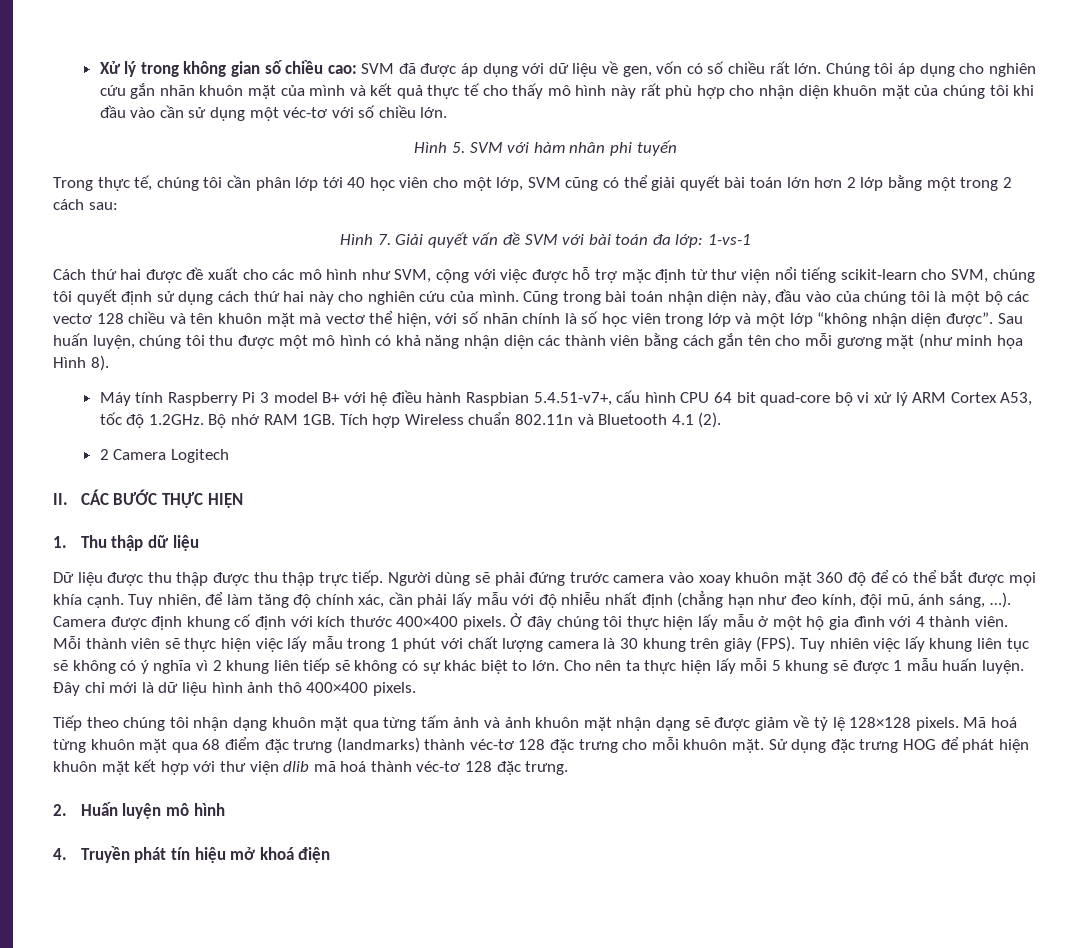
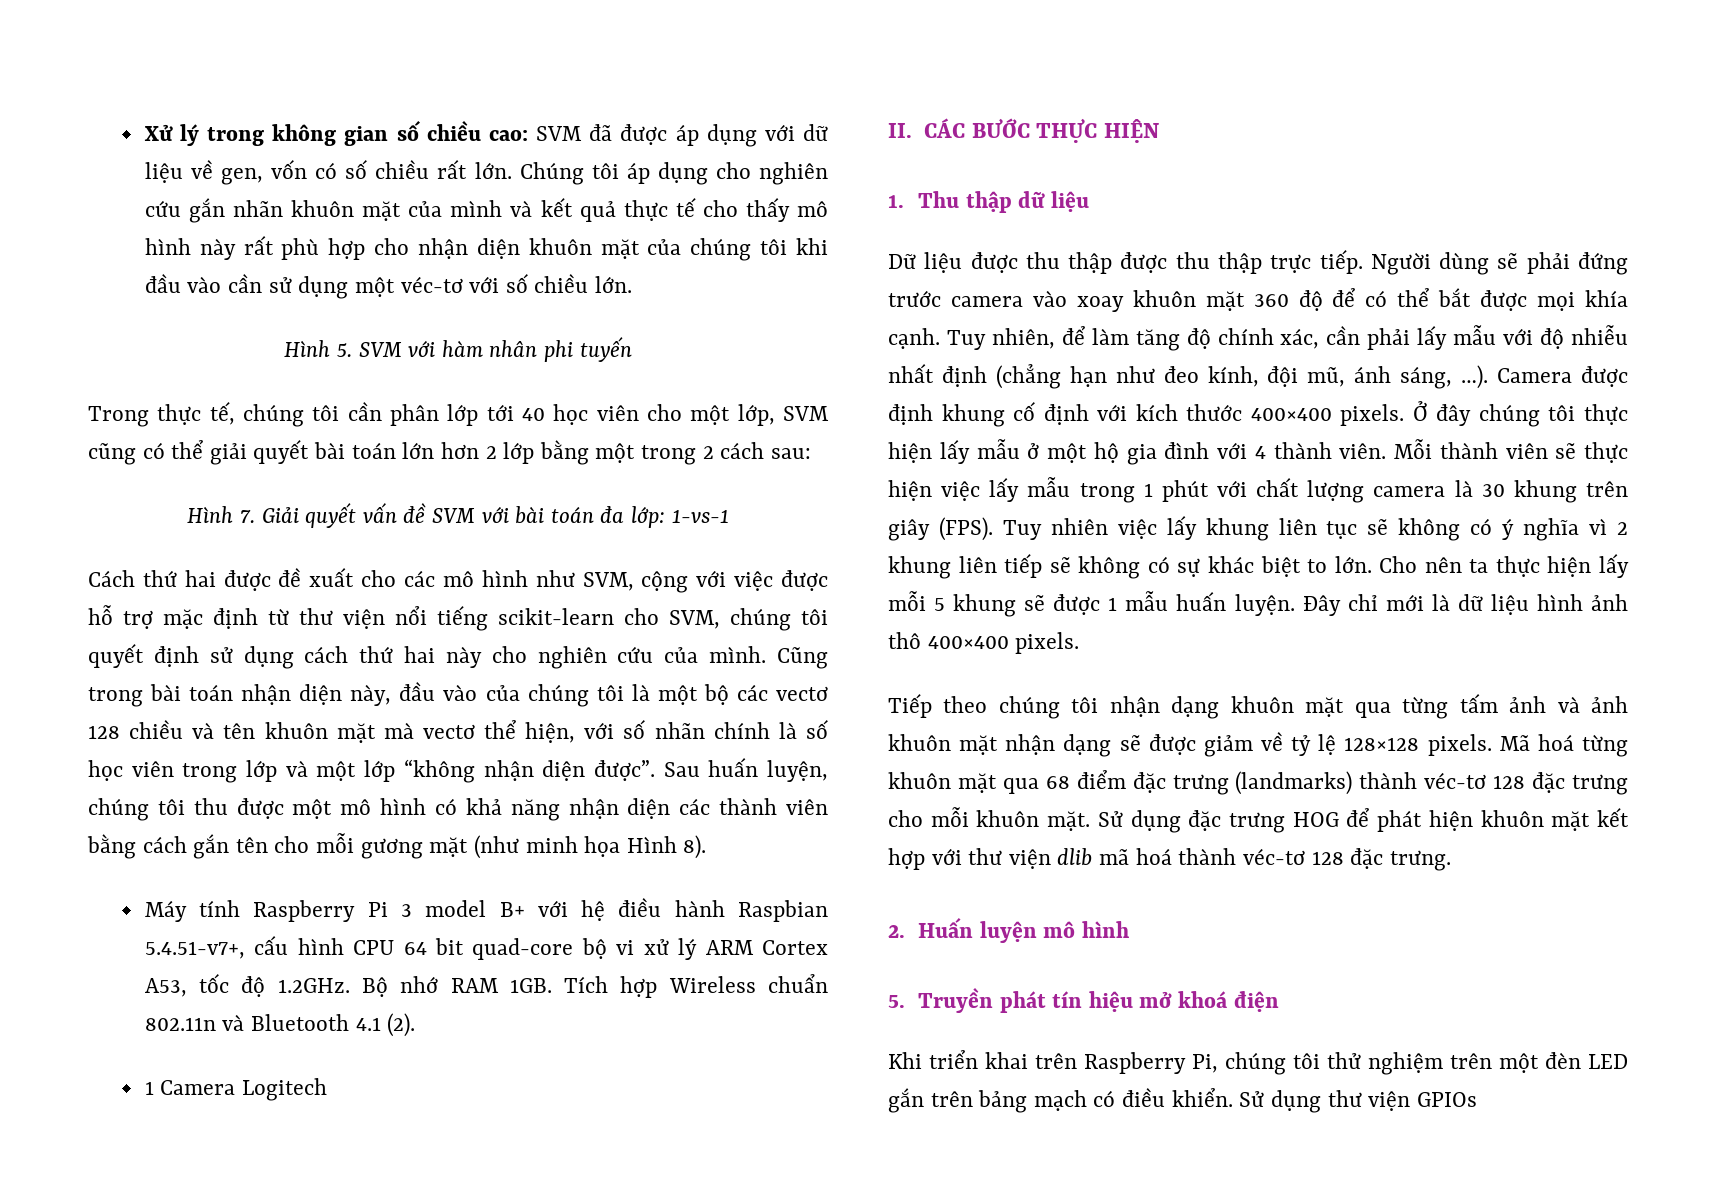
[99,449,109,460] 2 -> [144,1081,154,1095] 1
[53,848,67,860] 4. -> [888,995,905,1008] 5.
(331, 855) none -> [888,1050,1628,1075] [888,1088,1477,1113] // Khi triển khai trên Raspberry Pi, chúng tôi thử nghiệm trên một đèn LED gắn trên bảng mạch có điều khiển. Sử dụng thư viện GPIOs

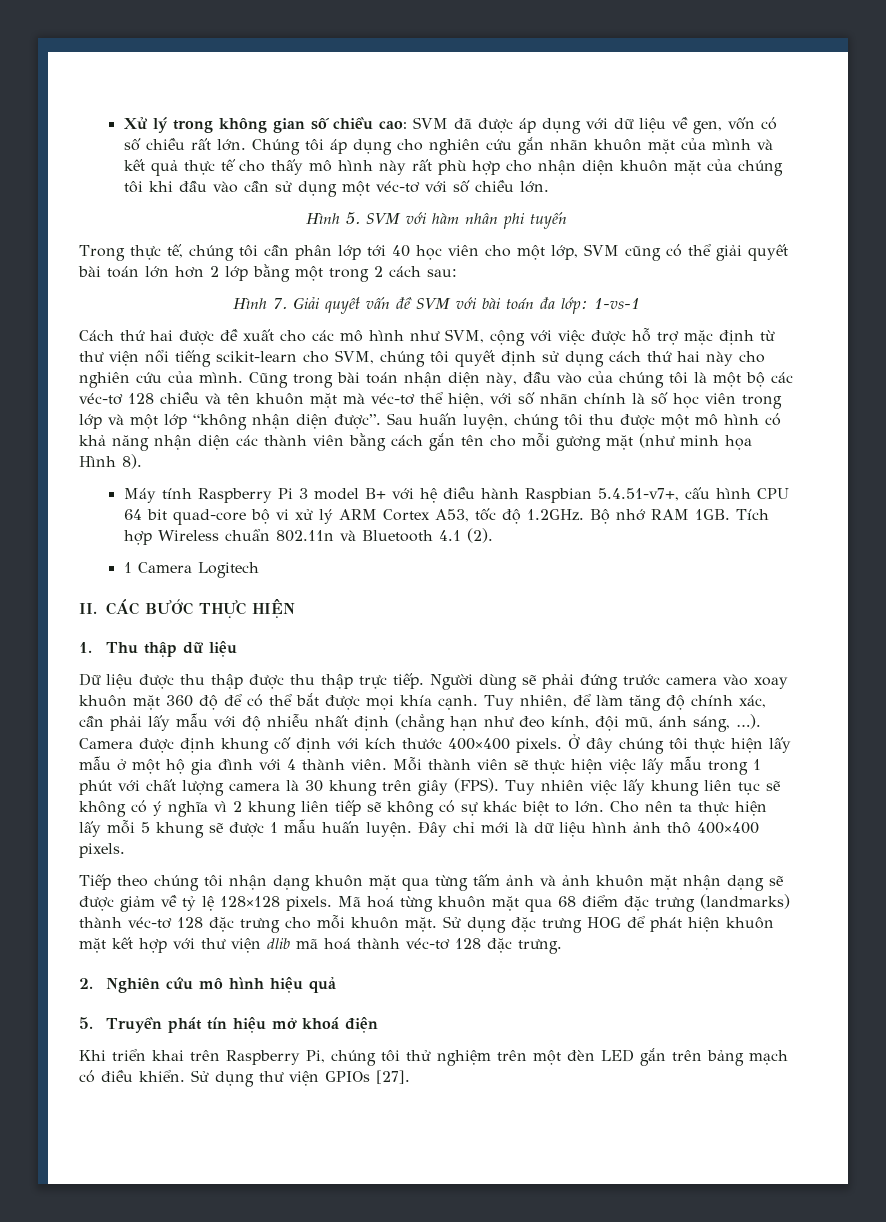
[776,686,829,701] vectơ -> [79,393,123,405] véc-tơ
[422,724,475,739] vectơ -> [371,393,415,405] véc-tơ
[917,918,1129,943] Huấn luyện mô hình -> [106,977,337,993] Nghiên cứu mô hình hiệu quả
(1477, 1099) none -> [376,1070,410,1084] [27].

